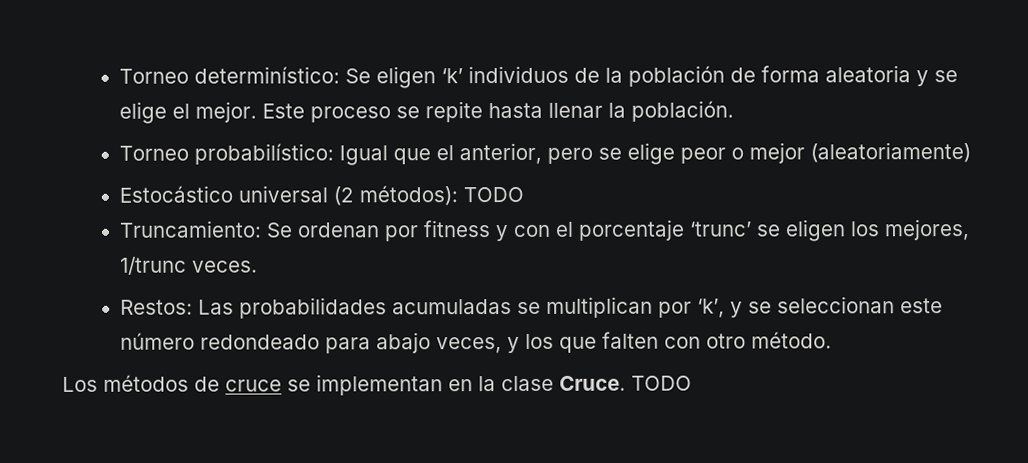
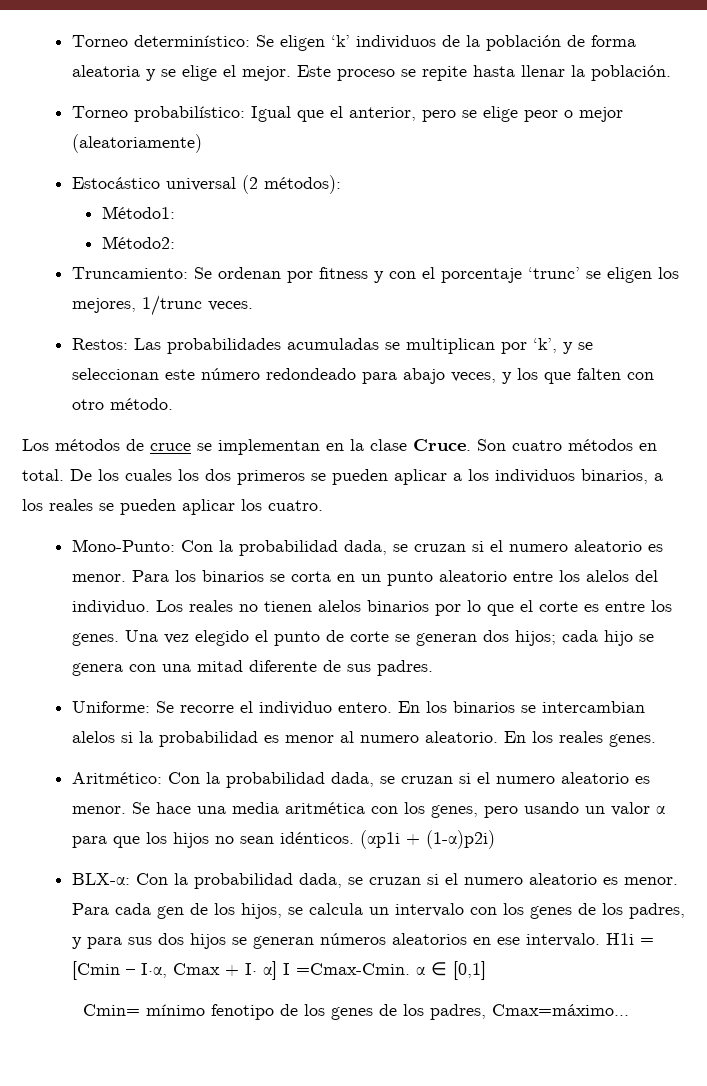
[463,186,525,203] TODO -> [101,206,175,219] [101,236,175,249] // Método1: // Método2:
[631,375,692,391] TODO -> [477,439,657,451] [22,469,663,485] [22,499,323,515] [71,539,663,556] [71,570,658,586] [71,600,672,616] [71,630,654,646] [71,660,433,676] [71,701,645,715] [71,731,656,747] [71,772,650,788] [71,802,665,818] [71,830,495,849] [71,873,678,889] [71,903,685,919] [71,933,654,949] [71,961,486,980] [82,1004,629,1020] Son cuatro métodos en total. De los cuales los dos primeros se pueden aplicar a los individuos binarios, a los reales se pueden aplicar los cuatro. // Mono-Punto: Con la probabilidad dada, se cruzan si el numero aleatorio es menor. Para los binarios se corta en un punto aleatorio entre los alelos del individuo. Los reales no tienen alelos binarios por lo que el corte es entre los genes. Una vez elegido el punto de corte se generan dos hijos; cada hijo se genera con una mitad diferente de sus padres. // Uniforme: Se recorre el individuo entero. En los binarios se intercambian alelos si la probabilidad es menor al numero aleatorio. En los reales genes. // Aritmético: Con la probabilidad dada, se cruzan si el numero aleatorio es menor. Se hace una media aritmética con los genes, pero usando un valor α para que los hijos no sean idénticos. (αp1i + (1-α)p2i) // BLX-α: Con la probabilidad dada, se cruzan si el numero aleatorio es menor. Para cada gen de los hijos, se calcula un intervalo con los genes de los padres, y para sus dos hijos se generan números aleatorios en ese intervalo. H1i = [Cmin – I·α, Cmax + I· α] I =Cmax-Cmin. α ∈ [0,1] // Cmin= mínimo fenotipo de los genes de los padres, Cmax=máximo…

